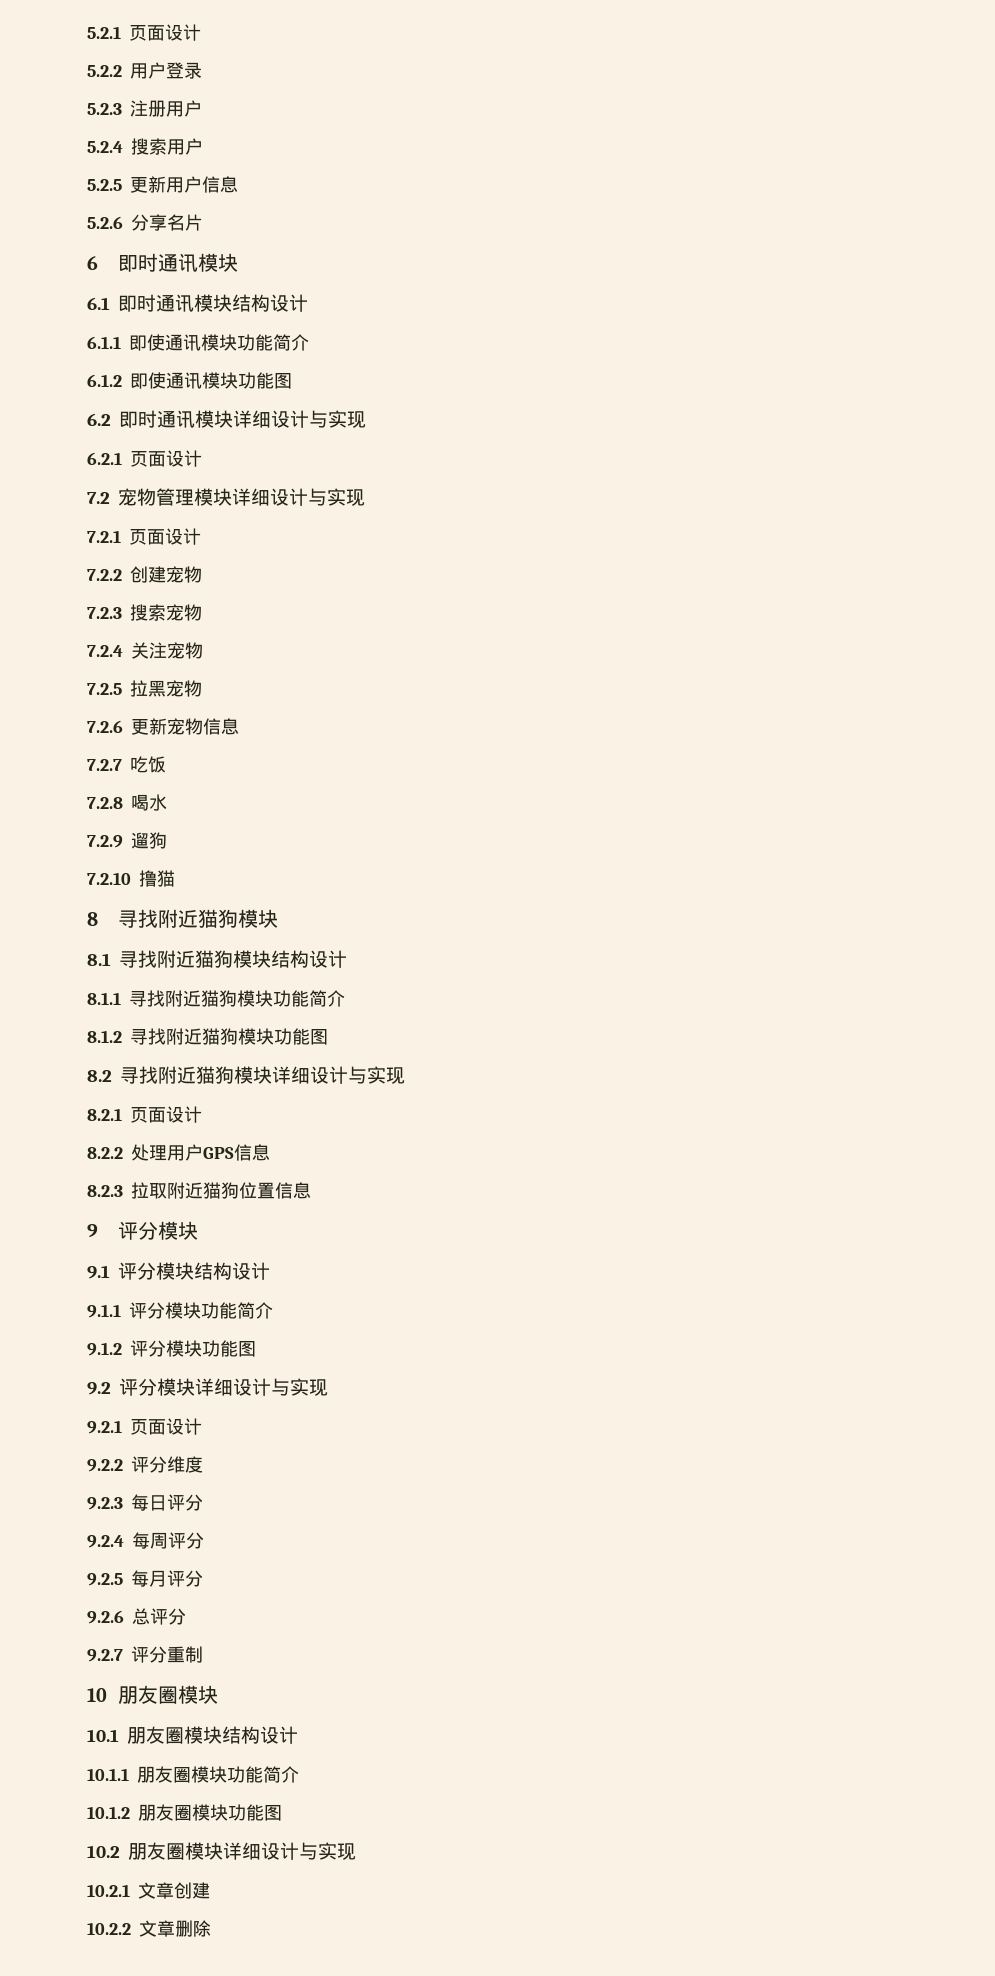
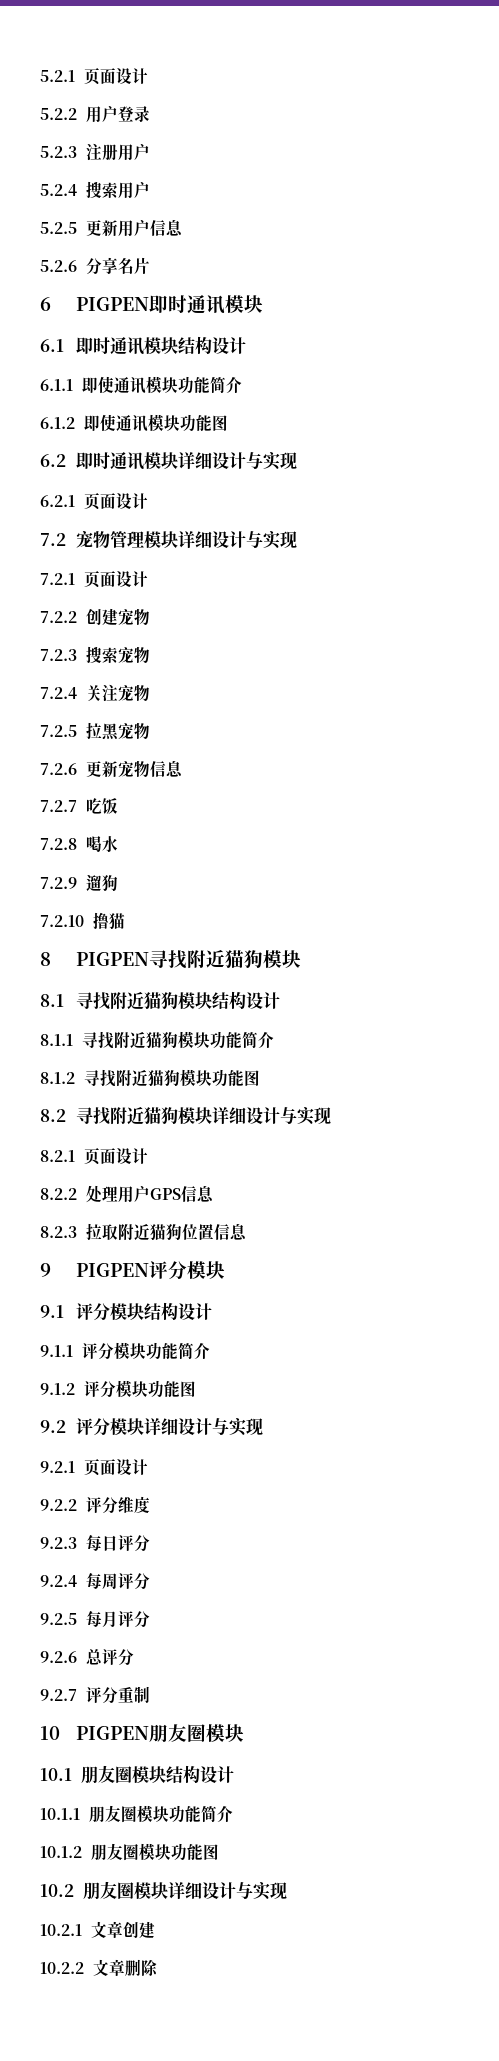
(98, 263) none -> [75,297,149,311] PIGPEN
(98, 919) none -> [75,952,149,966] PIGPEN
(98, 1231) none -> [75,1263,149,1277] PIGPEN
(107, 1695) none -> [75,1726,149,1740] PIGPEN

